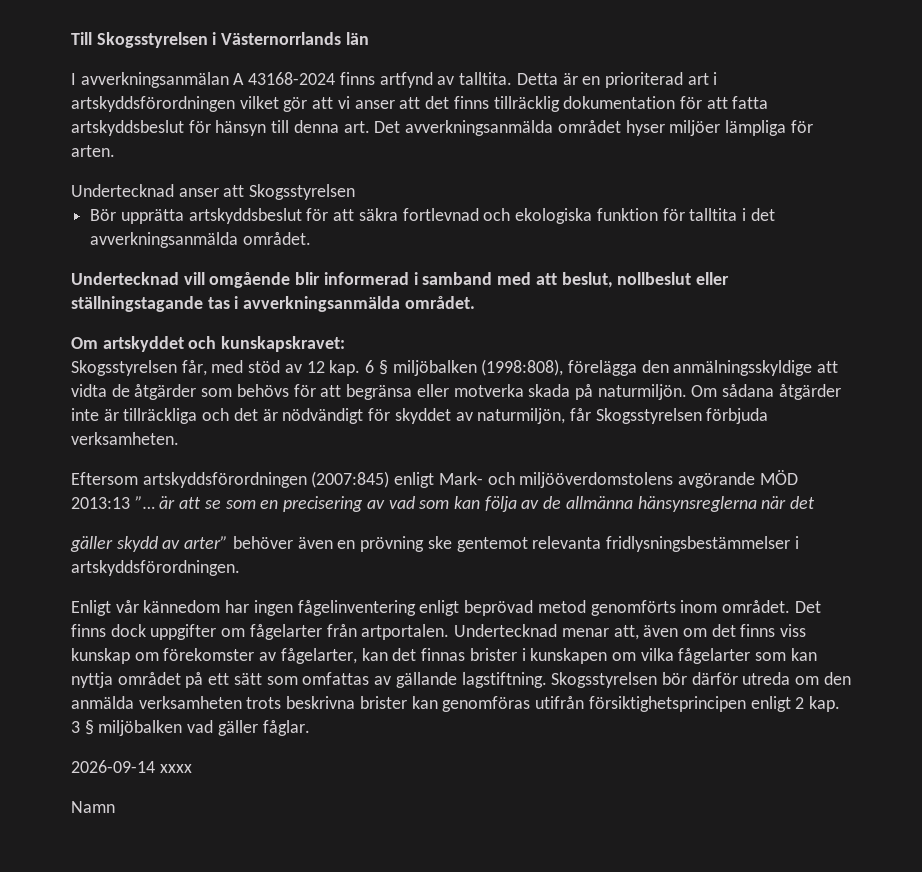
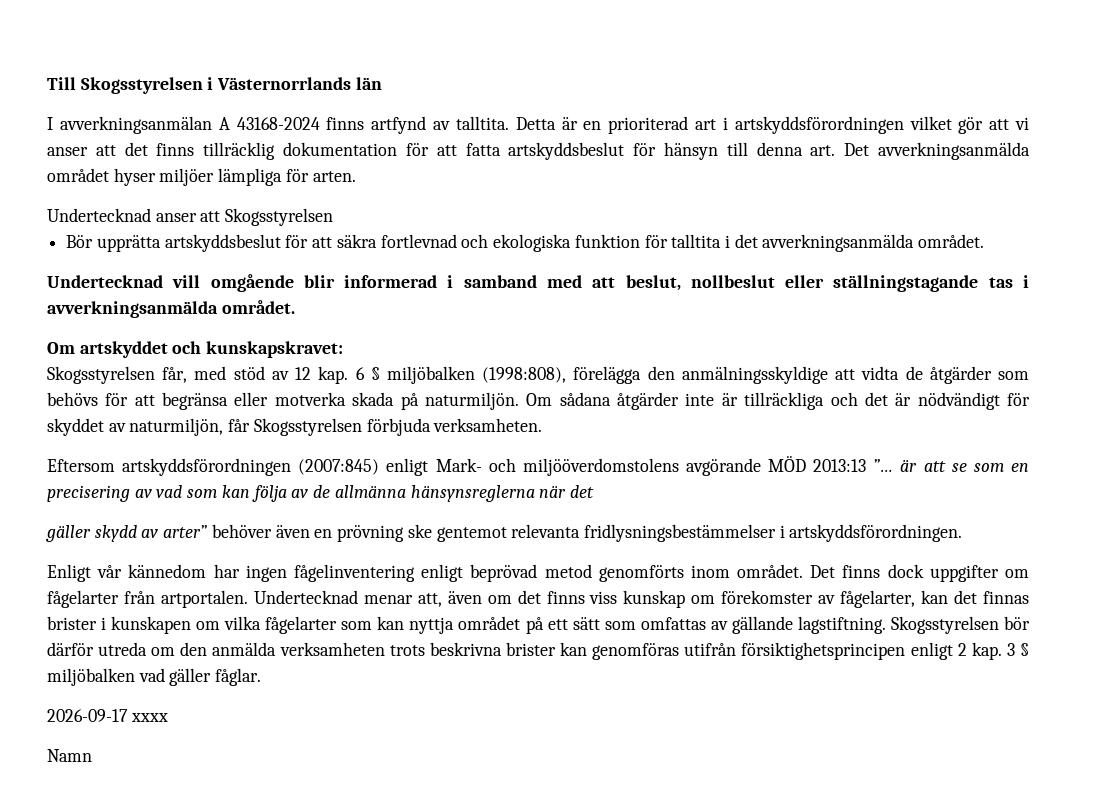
[71,760,155,773] 2026-09-14 -> [47,709,128,722] 2026-09-17

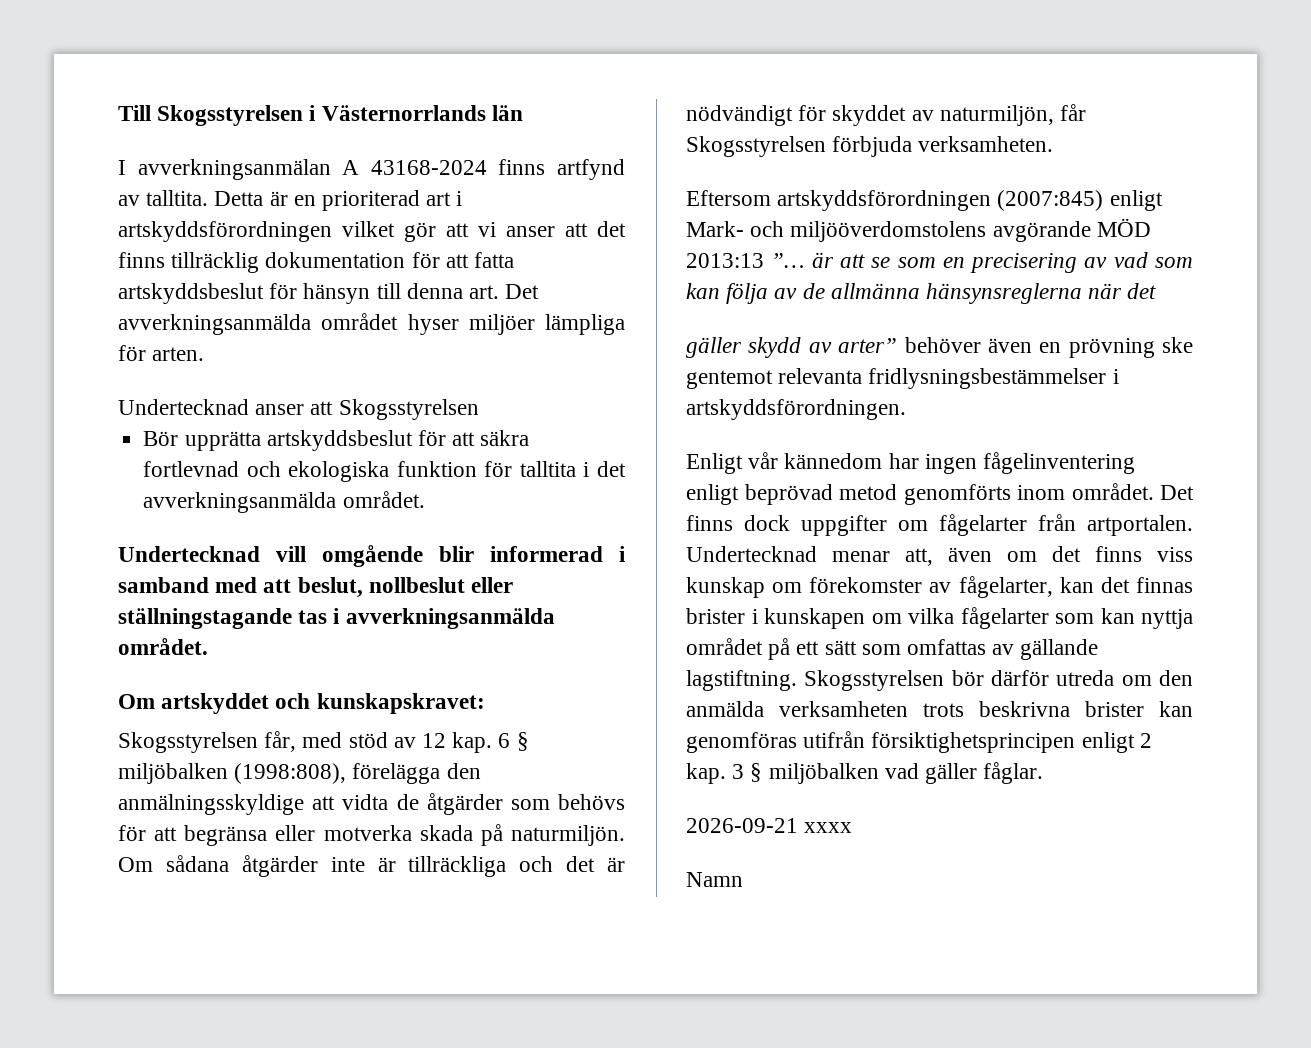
[47,709,128,722] 2026-09-17 -> [686,818,798,833] 2026-09-21

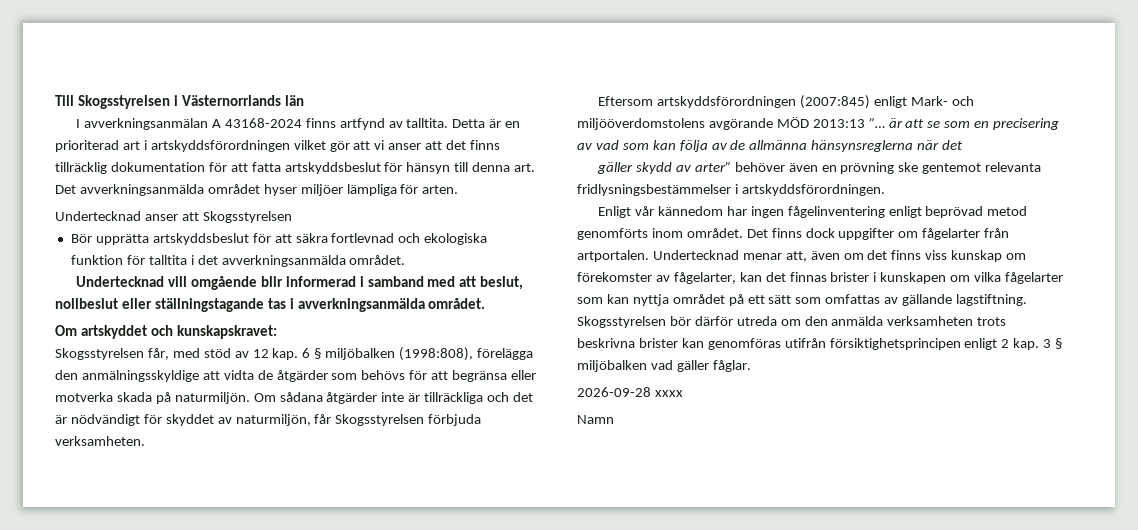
[686,818,798,833] 2026-09-21 -> [577,387,651,397] 2026-09-28

